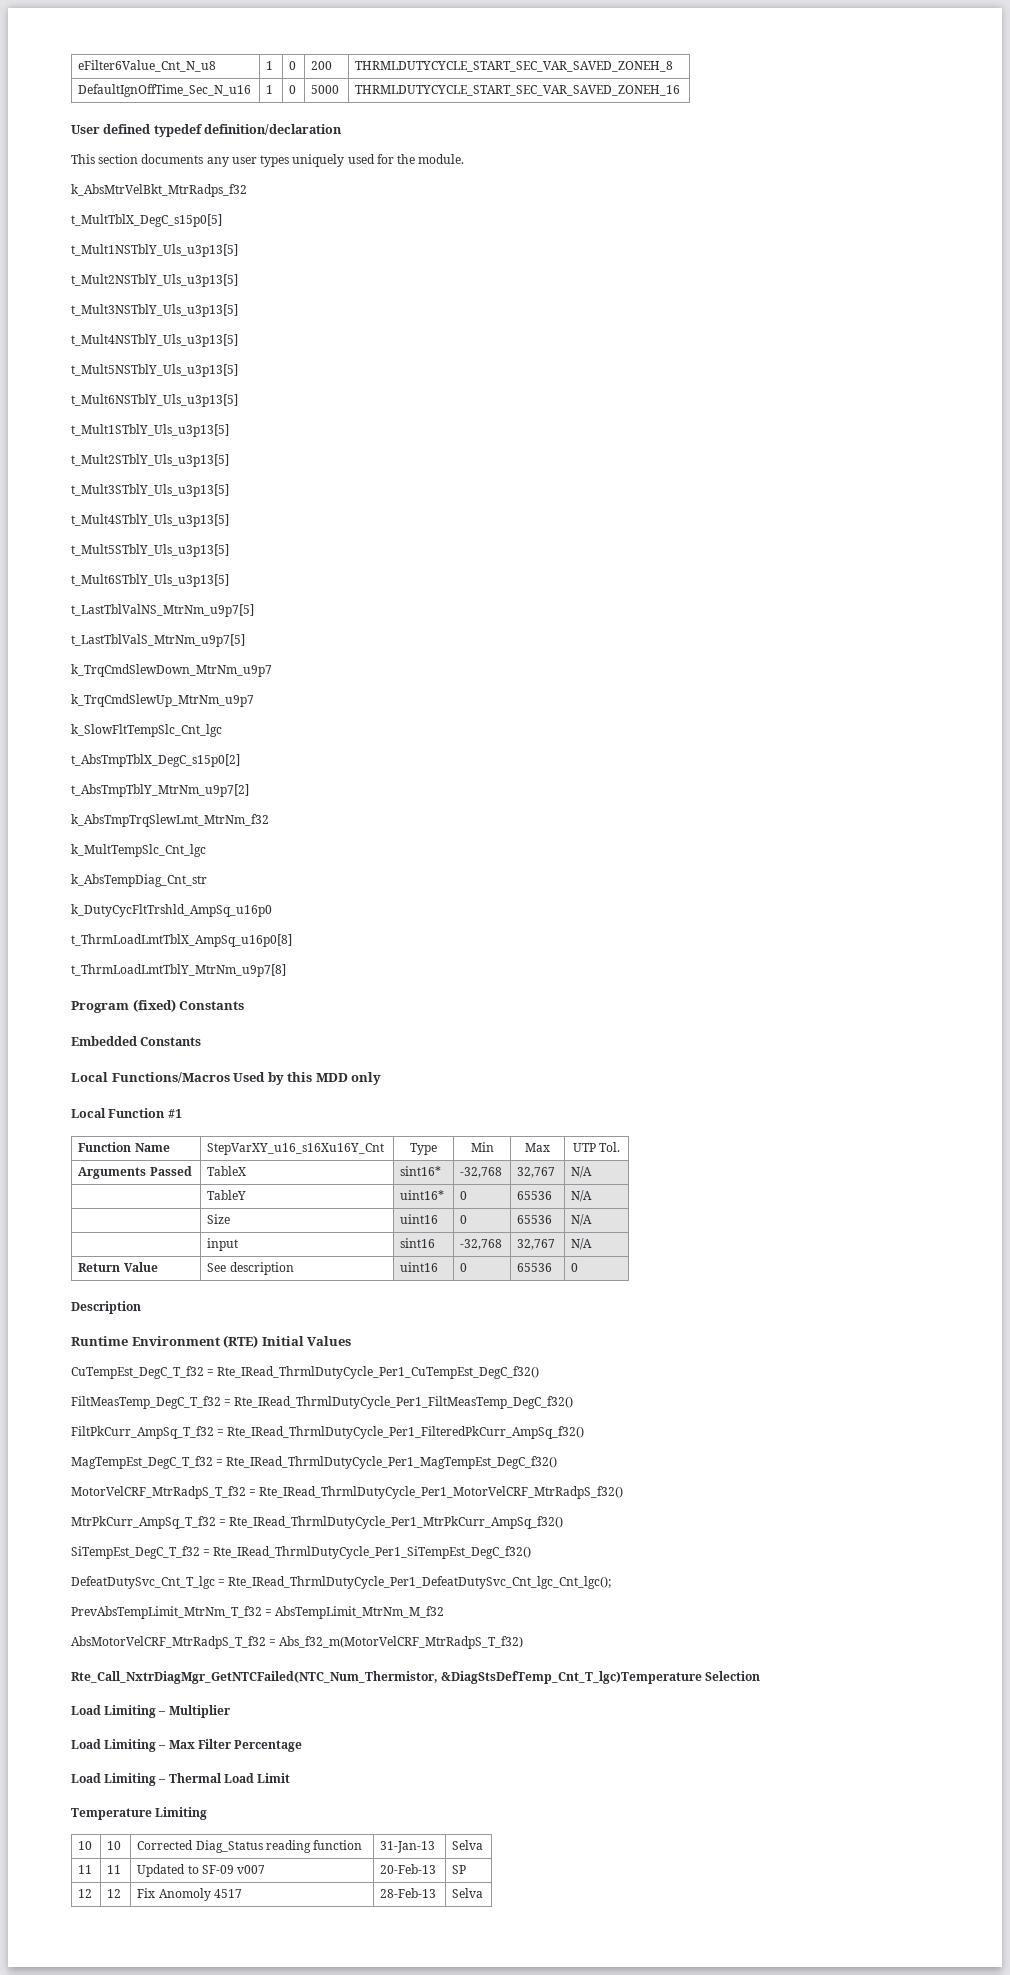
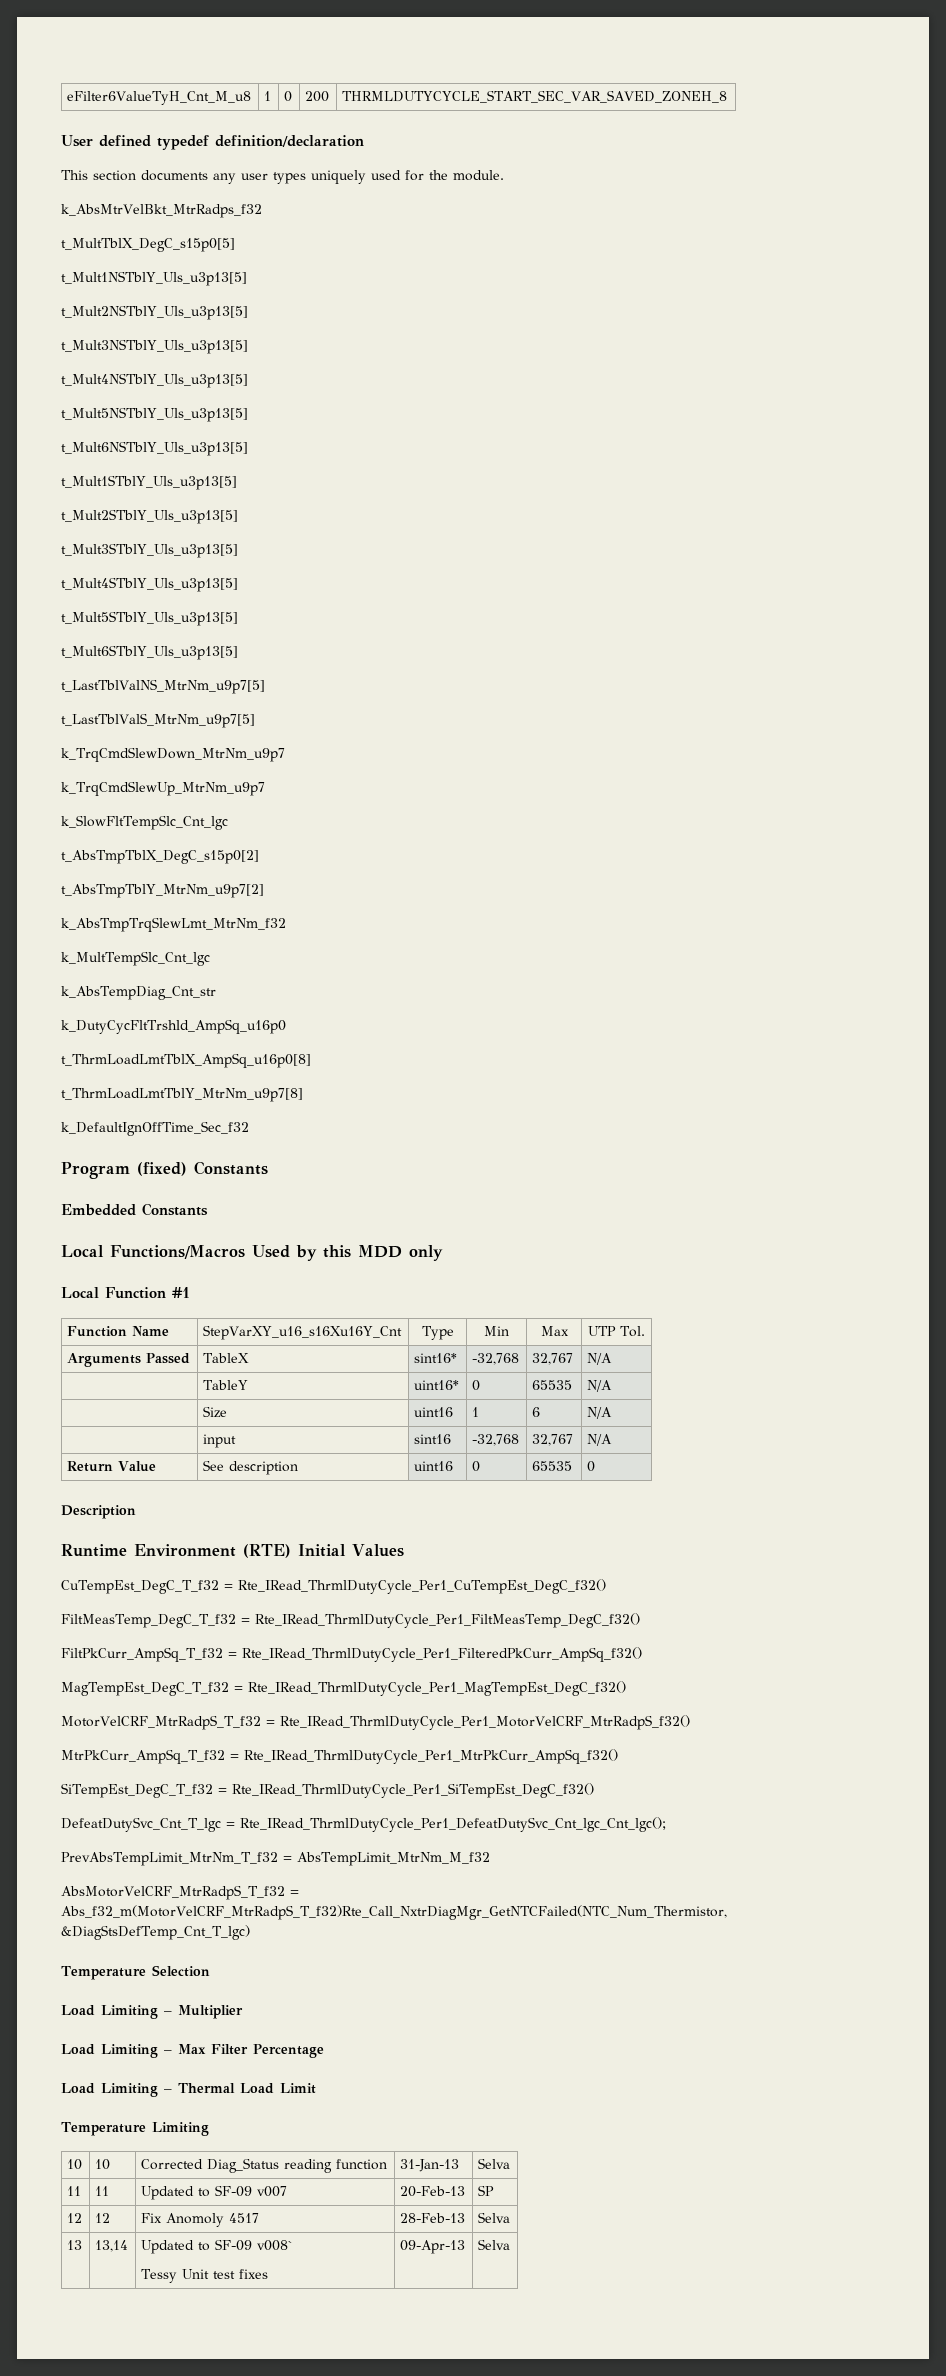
[78,60,217,72] eFilter6Value_Cnt_N_u8 -> [67,91,252,105] eFilter6ValueTyH_Cnt_M_u8
[78,84,252,97] [266,85,274,94] [289,85,297,94] [311,85,340,94] [355,85,681,96] // DefaultIgnOffTime_Sec_N_u16 | 1 | 0 | 5000 | THRMLDUTYCYCLE_START_SEC_VAR_SAVED_ZONEH_16 -> (728, 96) none
(286, 970) none -> [61,1121,249,1136] // k_DefaultIgnOffTime_Sec_f32
[517,1191,553,1200] 65536 -> [532,1380,573,1390] 65535
[460,1215,468,1224] [517,1215,553,1224] 0 | 65536 -> [472,1407,480,1417] [532,1407,541,1417] 1 | 6
[517,1263,553,1272] 65536 -> [532,1461,573,1471] 65535
[279,1636,524,1649] [71,1671,703,1684] Abs_f32_m(MotorVelCRF_MtrRadpS_T_f32) // Rte_Call_NxtrDiagMgr_GetNTCFailed(NTC_Num_Thermistor, &DiagStsDefTemp_Cnt_T_lgc)Temperature -> [61,1905,727,1920] [61,1925,250,1940] [61,1966,146,1980] Abs_f32_m(MotorVelCRF_MtrRadpS_T_f32)Rte_Call_NxtrDiagMgr_GetNTCFailed(NTC_Num_Thermistor, &DiagStsDefTemp_Cnt_T_lgc) // Temperature
(484, 1893) none -> [67,2240,83,2250] [95,2240,129,2252] [141,2239,294,2254] [141,2269,269,2283] [400,2240,466,2254] [478,2239,511,2250] // 13 | 13,14 | Updated to SF-09 v008` // Tessy Unit test fixes | 09-Apr-13 | Selva

